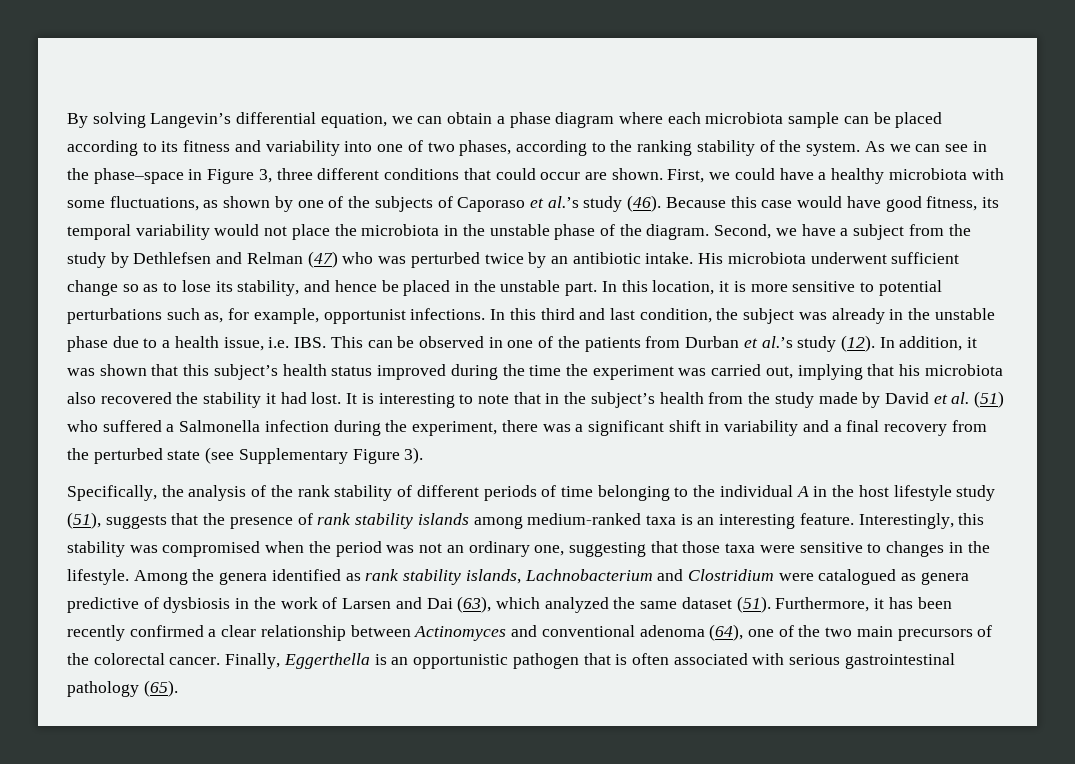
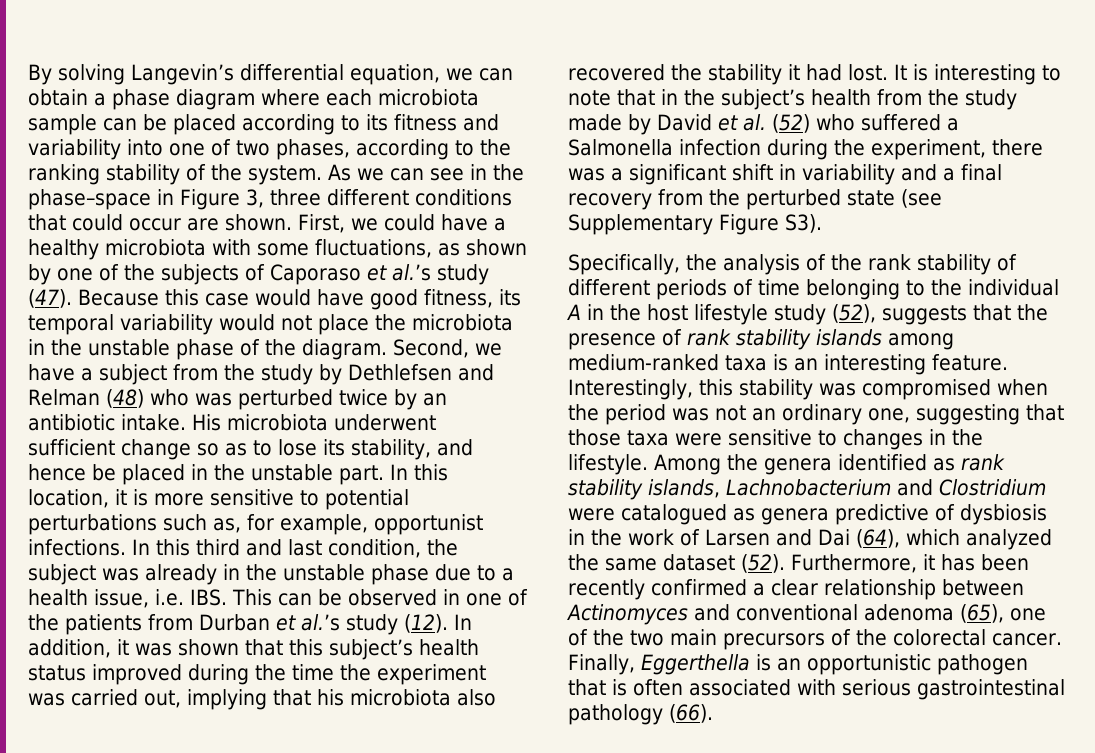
[627,195,662,212] (46). -> [28,289,72,308] (47).
[307,251,338,268] (47) -> [105,389,144,408] (48)
[974,391,1005,408] (51) -> [772,114,810,133] (52)
[404,447,424,464] 3). -> [784,214,822,233] S3).
[67,512,101,529] (51), -> [832,304,876,323] (52),
[457,596,492,613] (63), -> [856,529,900,548] (64),
[736,596,771,613] (51). -> [741,554,785,573] (52).
[709,624,744,641] (64), -> [960,604,1004,623] (65),
[143,680,178,697] (65). -> [669,704,713,723] (66).

